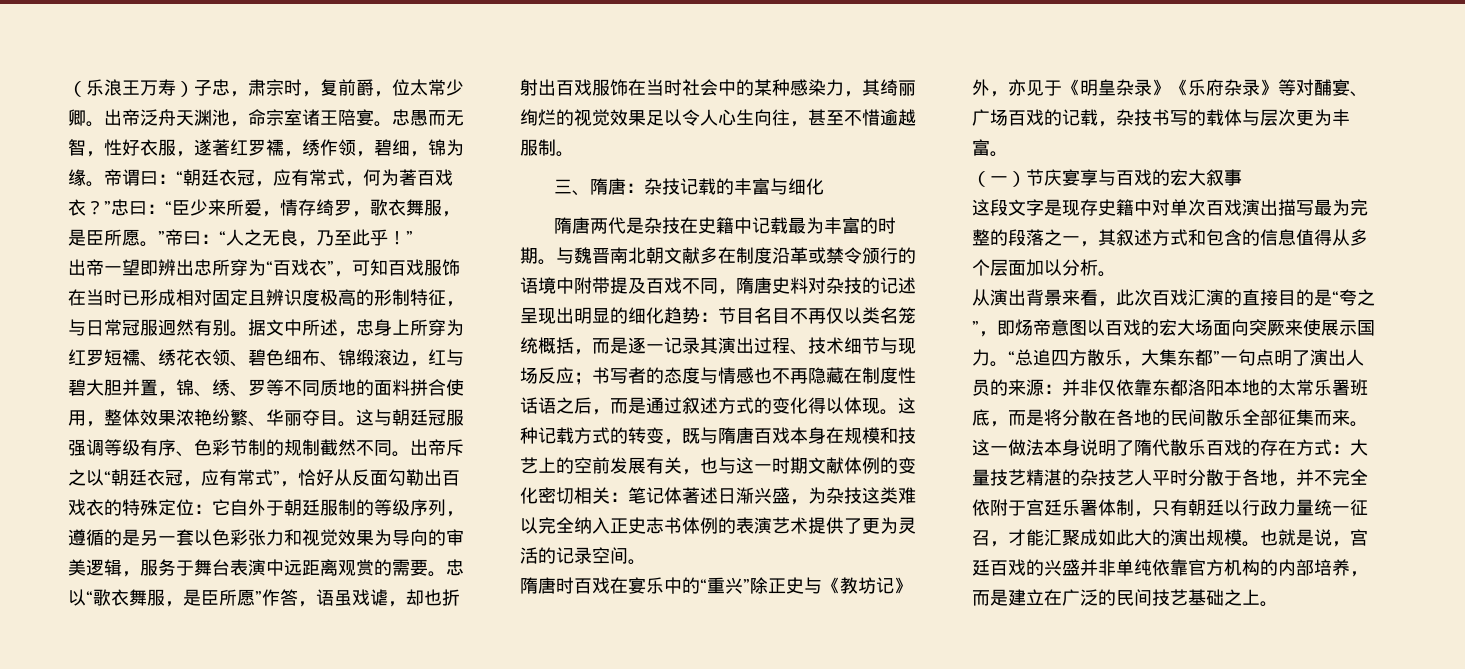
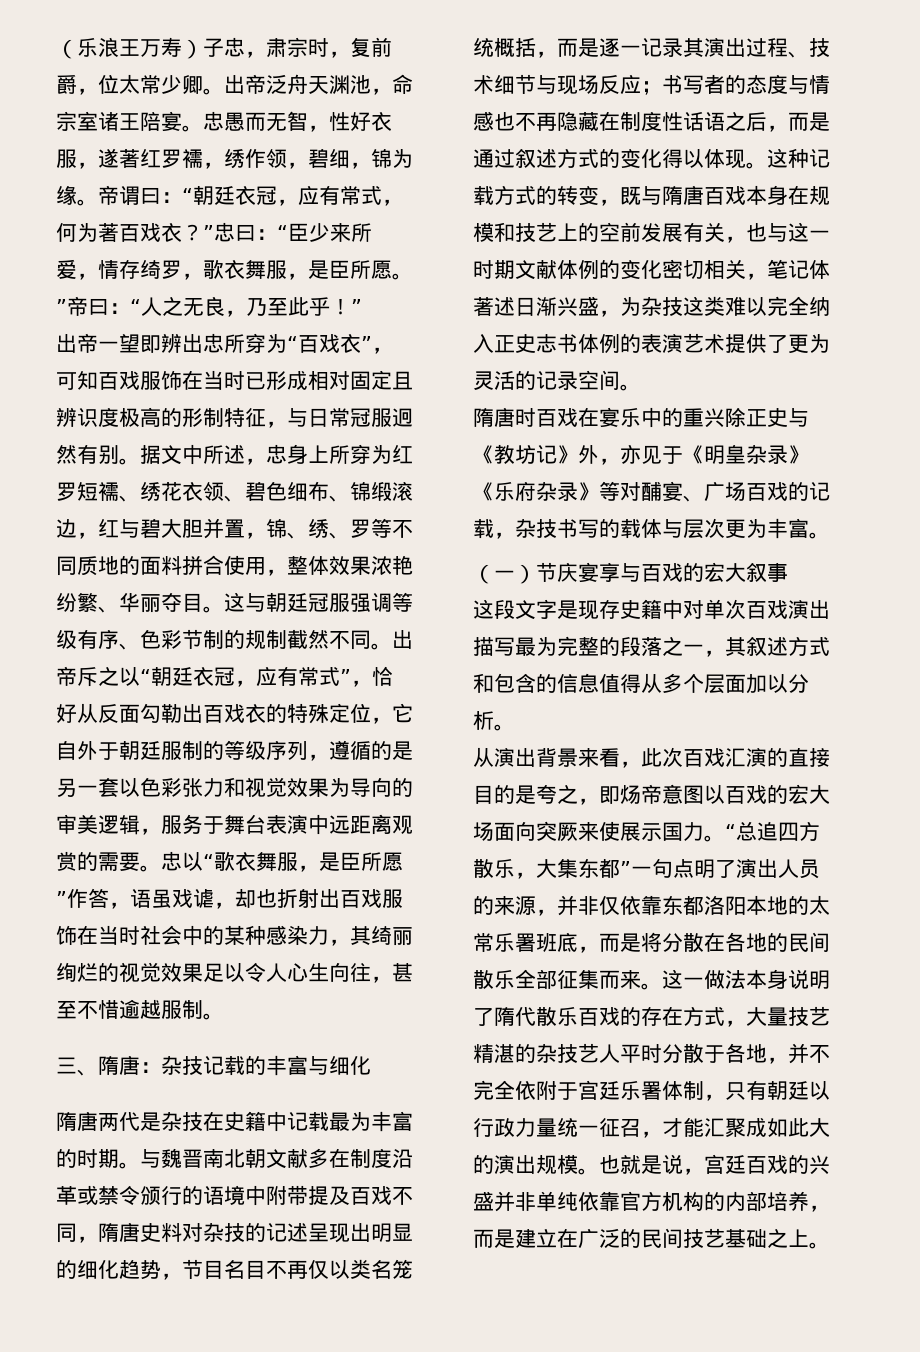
[194,504,212,514] ： -> [371,717,392,724] ，
[700,312,718,322] ： -> [161,1273,182,1280] ，
[610,492,628,502] ： -> [746,273,767,280] ，
[700,577,750,594] “重兴” -> [683,408,725,428] 重兴
[1332,289,1375,306] [972,321,979,334] “夸之” -> [536,784,578,804] 夸之
[1044,384,1062,394] ： -> [536,909,557,916] ，
[1332,444,1350,454] ： -> [725,1020,746,1027] ，

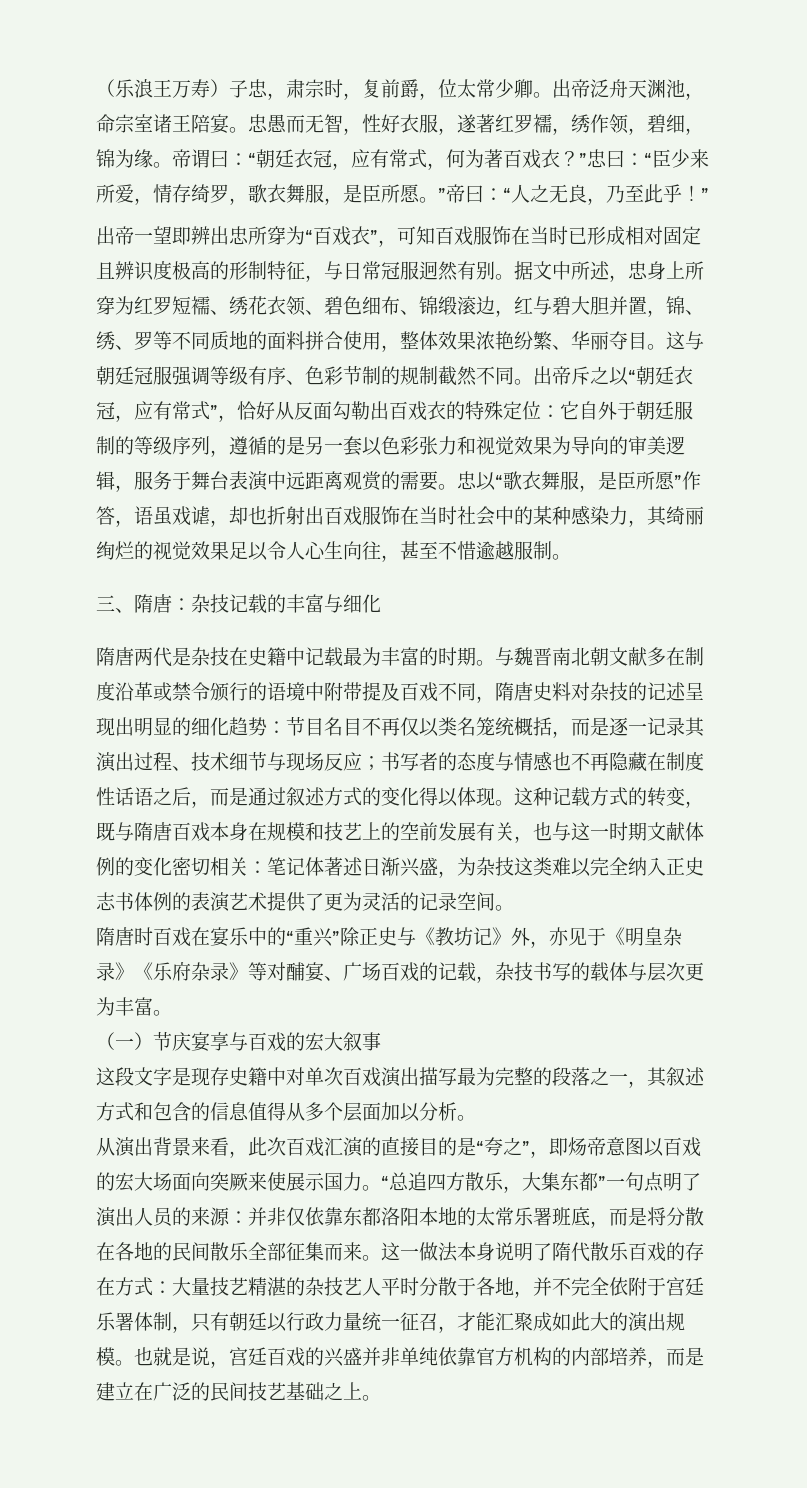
[371,717,392,724] ， -> [541,405,560,418] ：
[161,1273,182,1280] ， -> [267,721,286,734] ：
[746,273,767,280] ， -> [248,861,267,874] ：
[683,408,725,428] 重兴 -> [286,927,340,947] “重兴”
[536,784,578,804] 夸之 -> [476,1137,530,1156] “夸之”
[536,909,557,916] ， -> [229,1211,248,1224] ：
[725,1020,746,1027] ， -> [153,1281,172,1294] ：

